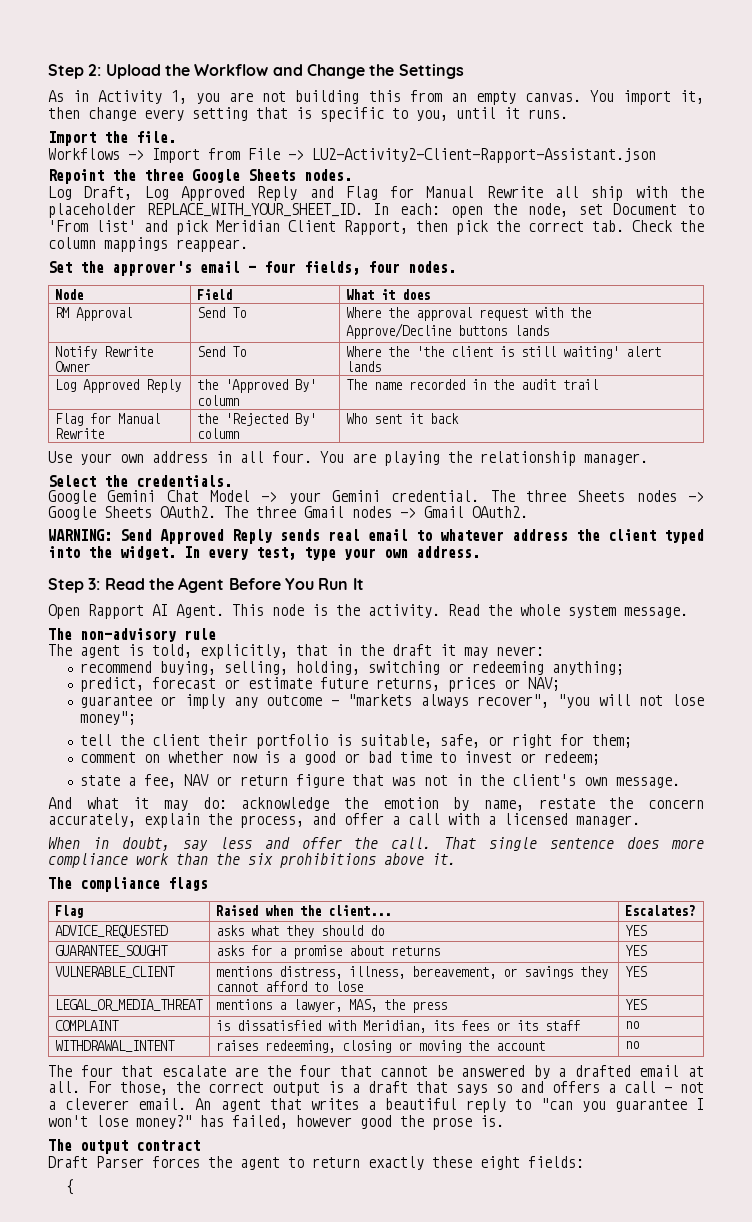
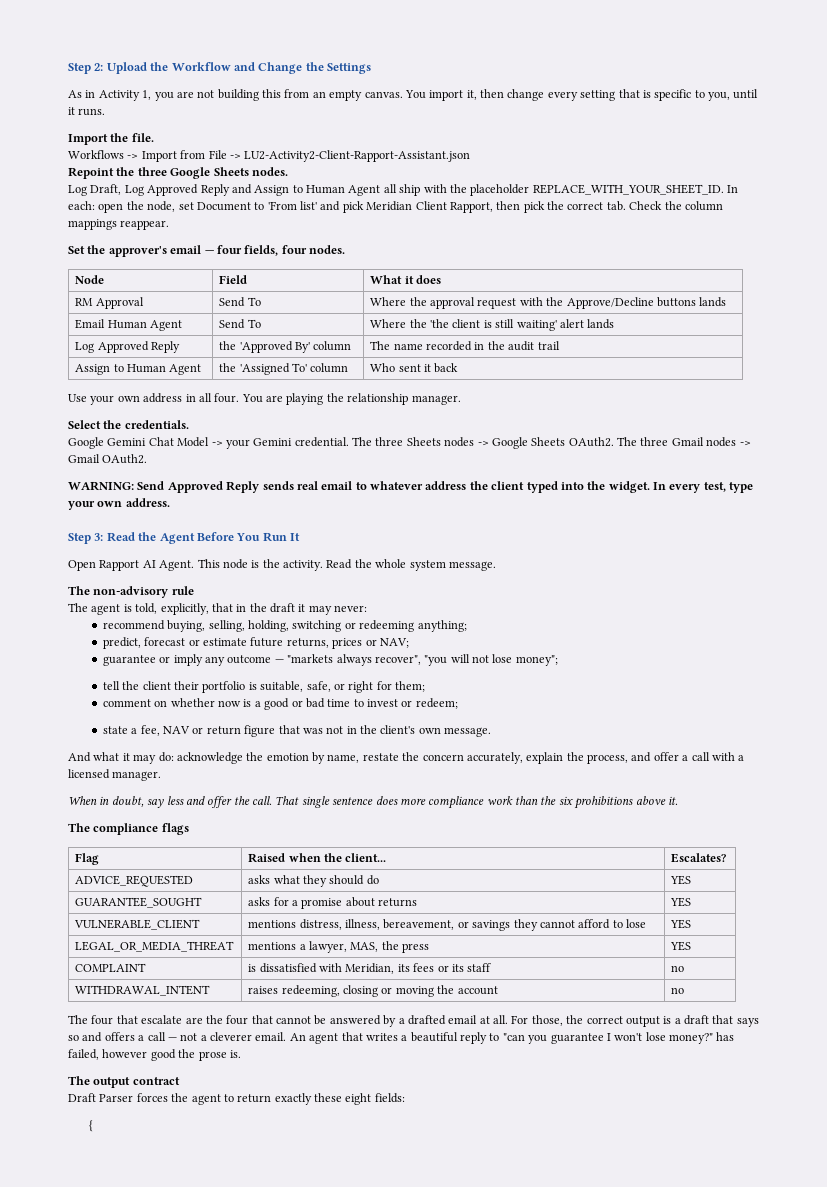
[345,186,543,200] Flag for Manual Rewrite -> [254,185,381,196] Assign to Human Agent
[54,346,153,359] [54,361,90,372] Notify Rewrite Owner -> [75,319,182,331] Email Human Agent
[54,413,160,426] [54,428,104,439] [196,413,316,426] Flag for Manual Rewrite | the 'Rejected By' -> [75,364,202,375] [219,363,307,375] Assign to Human Agent | the 'Assigned To'

